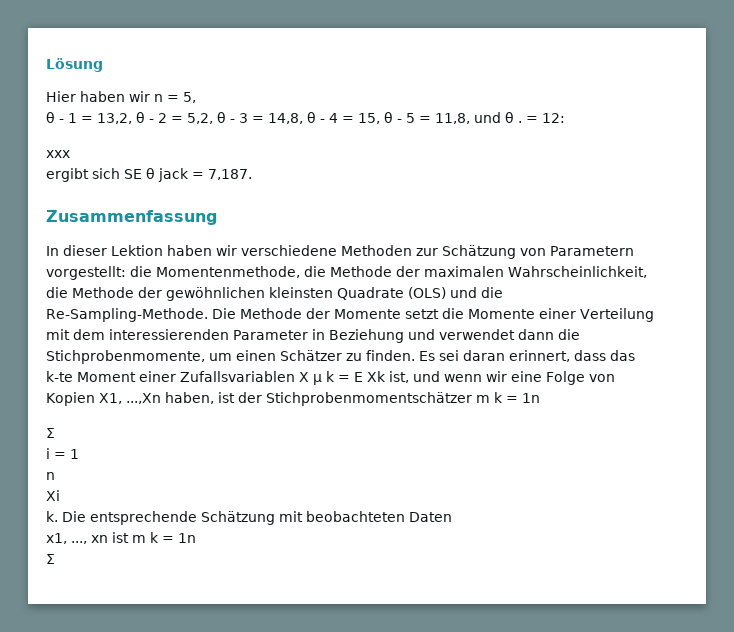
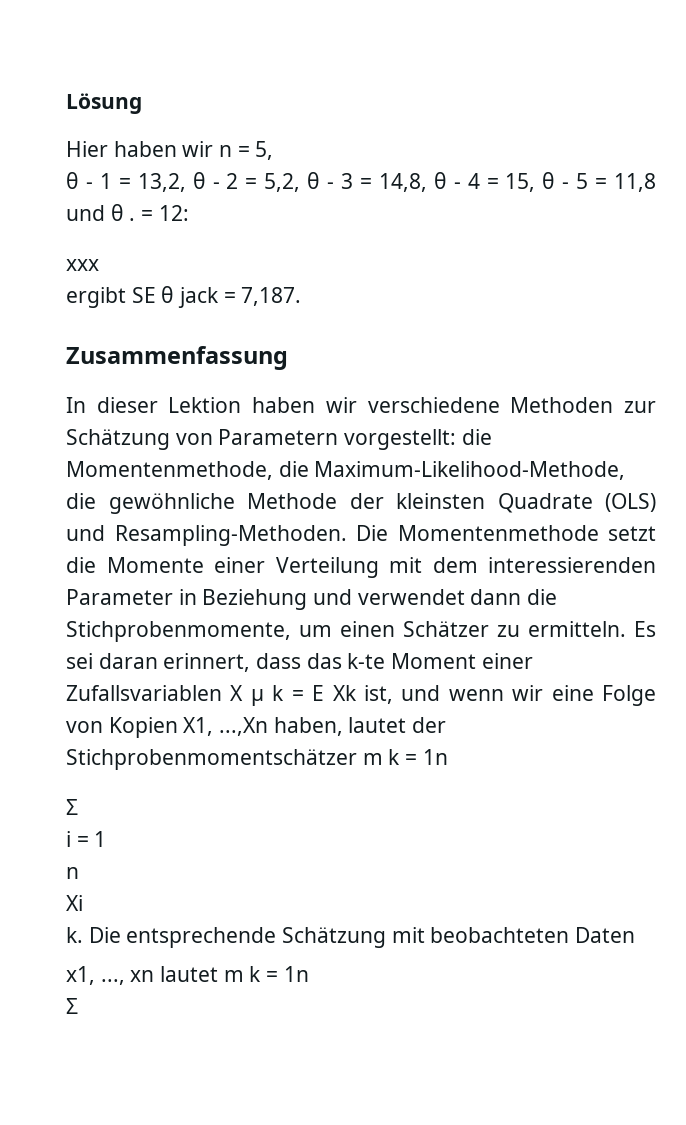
[435,113,470,124] 11,8, -> [614,173,657,192] 11,8
[92,168,120,179] sich -> (126, 297) none
[330,266,647,278] [46,287,503,301] [46,308,401,322] Methode der maximalen Wahrscheinlichkeit, die Methode der gewöhnlichen kleinsten Quadrate (OLS) und die Re-Sampling-Methode. Die Methode der Momente -> [314,461,626,480] [66,493,656,514] [66,525,599,546] Maximum-Likelihood-Methode, die gewöhnliche Methode der kleinsten Quadrate (OLS) und Resampling-Methoden. Die Momentenmethode
[366,350,415,361] finden. -> [528,621,626,637] ermitteln.
[218,392,235,403] ist -> [348,717,407,733] lautet
[112,532,129,543] ist -> [160,966,219,982] lautet

